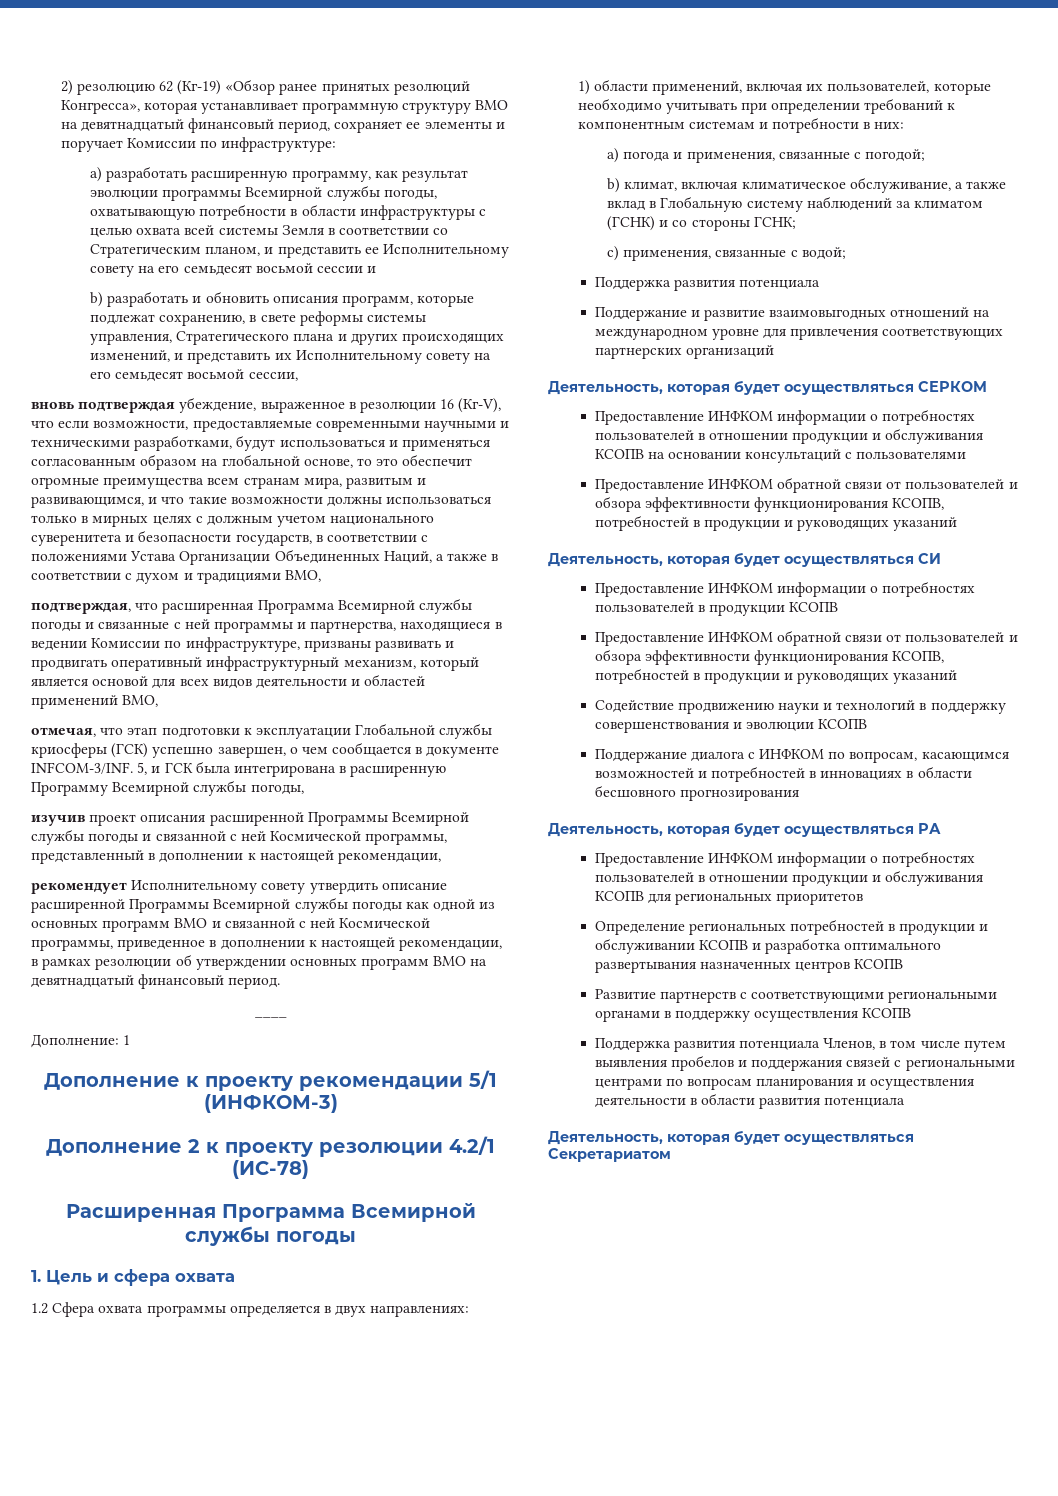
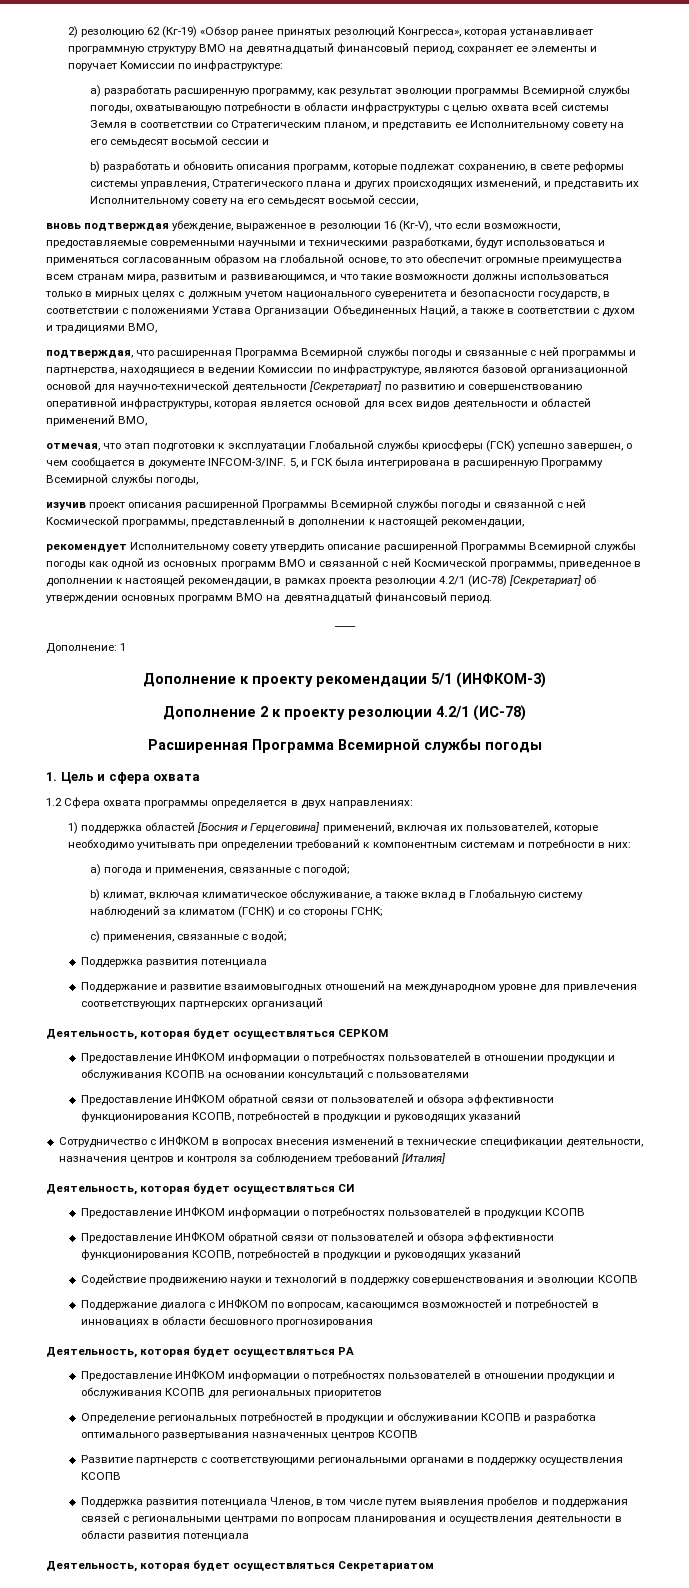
[303,640,455,652] [31,656,479,671] призваны развивать и продвигать оперативный инфраструктурный механизм, который -> [423,364,628,375] [46,381,582,393] [46,398,258,409] являются базовой организационной основой для научно-технической деятельности [Секретариат] по развитию и совершенствованию оперативной инфраструктуры, которая
[95,958,172,970] резолюции -> [328,575,583,587] проекта резолюции 4.2/1 (ИС-78) [Секретариат]
[593,79,648,91] области -> [80,822,321,834] поддержка областей [Босния и Герцеговина]
(958, 524) none -> [58,1136,643,1148] [58,1153,447,1165] // Сотрудничество с ИНФКОМ в вопросах внесения изменений в технические спецификации деятельности, назначения центров и контроля за соблюдением требований [Италия]

